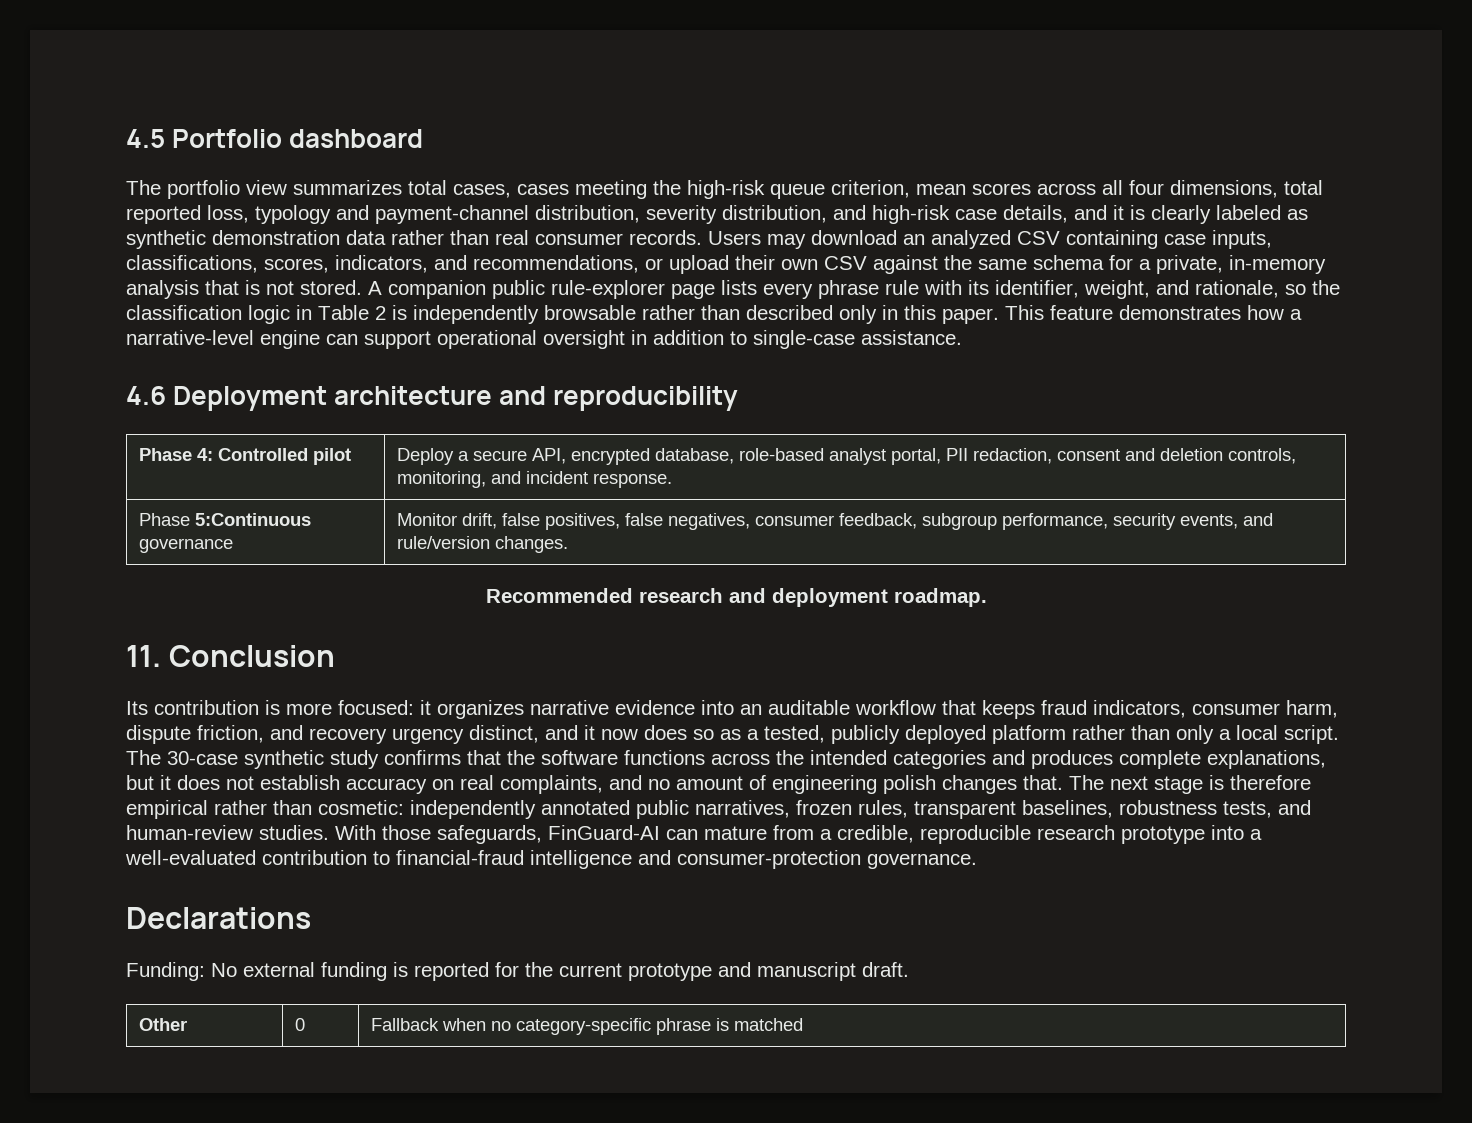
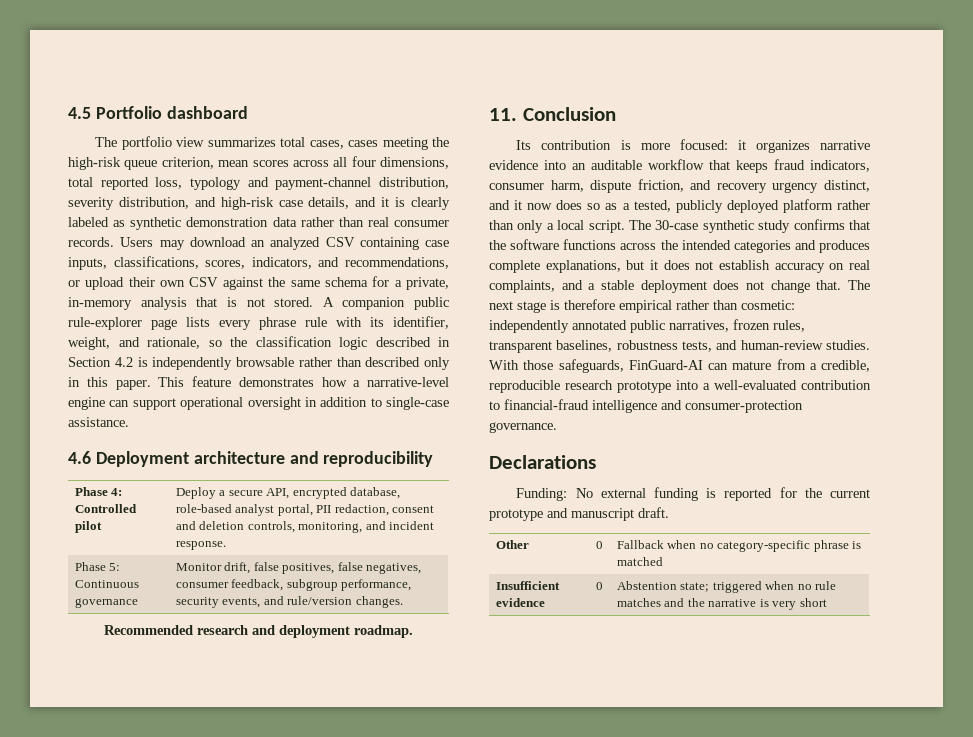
[296,305,386,320] in Table 2 -> [375,337,450,347] [68,357,133,367] described in Section 4.2
[194,513,311,526] 5:Continuous -> [109,563,121,571] [74,580,139,588] 5: Continuous
[648,775,1017,794] no amount of engineering polish changes -> [588,280,810,293] a stable deployment does not change
(803, 1024) none -> [495,581,560,590] [495,598,545,607] [595,582,603,590] [616,581,837,593] [616,598,827,610] // Insufficient evidence | 0 | Abstention state; triggered when no rule matches and the narrative is very short

